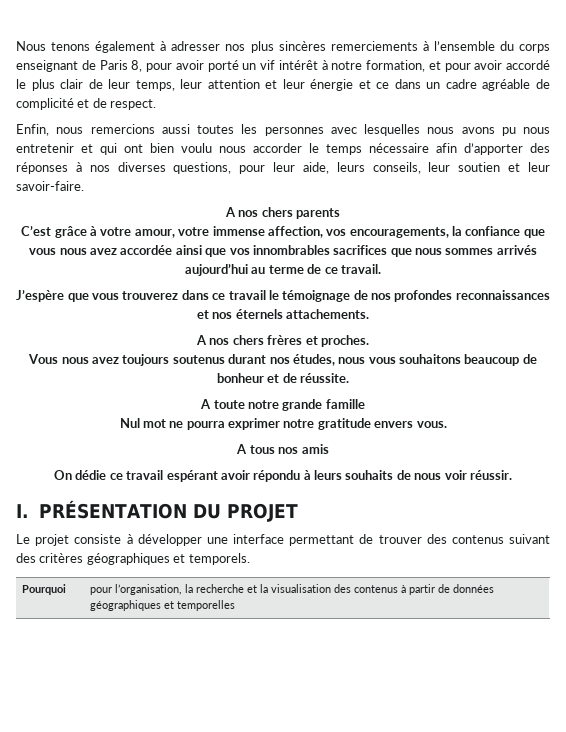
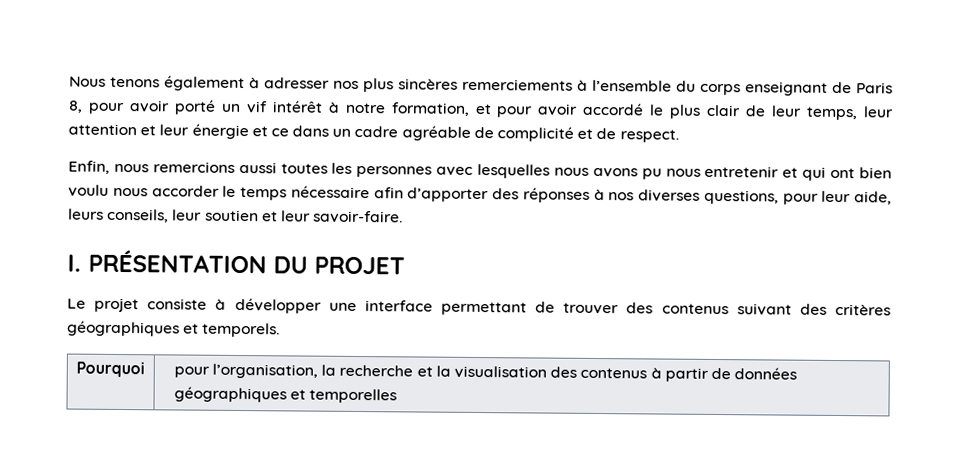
[224,207,341,219] [21,226,545,238] [29,245,537,257] [185,264,381,276] [16,290,550,302] [196,309,370,319] [196,335,369,347] [28,354,537,366] [216,373,350,383] [200,399,365,411] [119,418,447,430] [236,444,329,454] [54,470,512,482] // A nos chers parents // C’est grâce à votre amour, votre immense affection, vos encouragements, la confiance que vous nous avez accordée ainsi que vos innombrables sacrifices que nous sommes arrivés aujourd’hui au terme de ce travail. // J’espère que vous trouverez dans ce travail le témoignage de nos profondes reconnaissances et nos éternels attachements. // A nos chers frères et proches. // Vous nous avez toujours soutenus durant nos études, nous vous souhaitons beaucoup de bonheur et de réussite. // A toute notre grande famille // Nul mot ne pourra exprimer notre gratitude envers vous. // A tous nos amis // On dédie ce travail espérant avoir répondu à leurs souhaits de nous voir réussir. -> (404, 217) none

